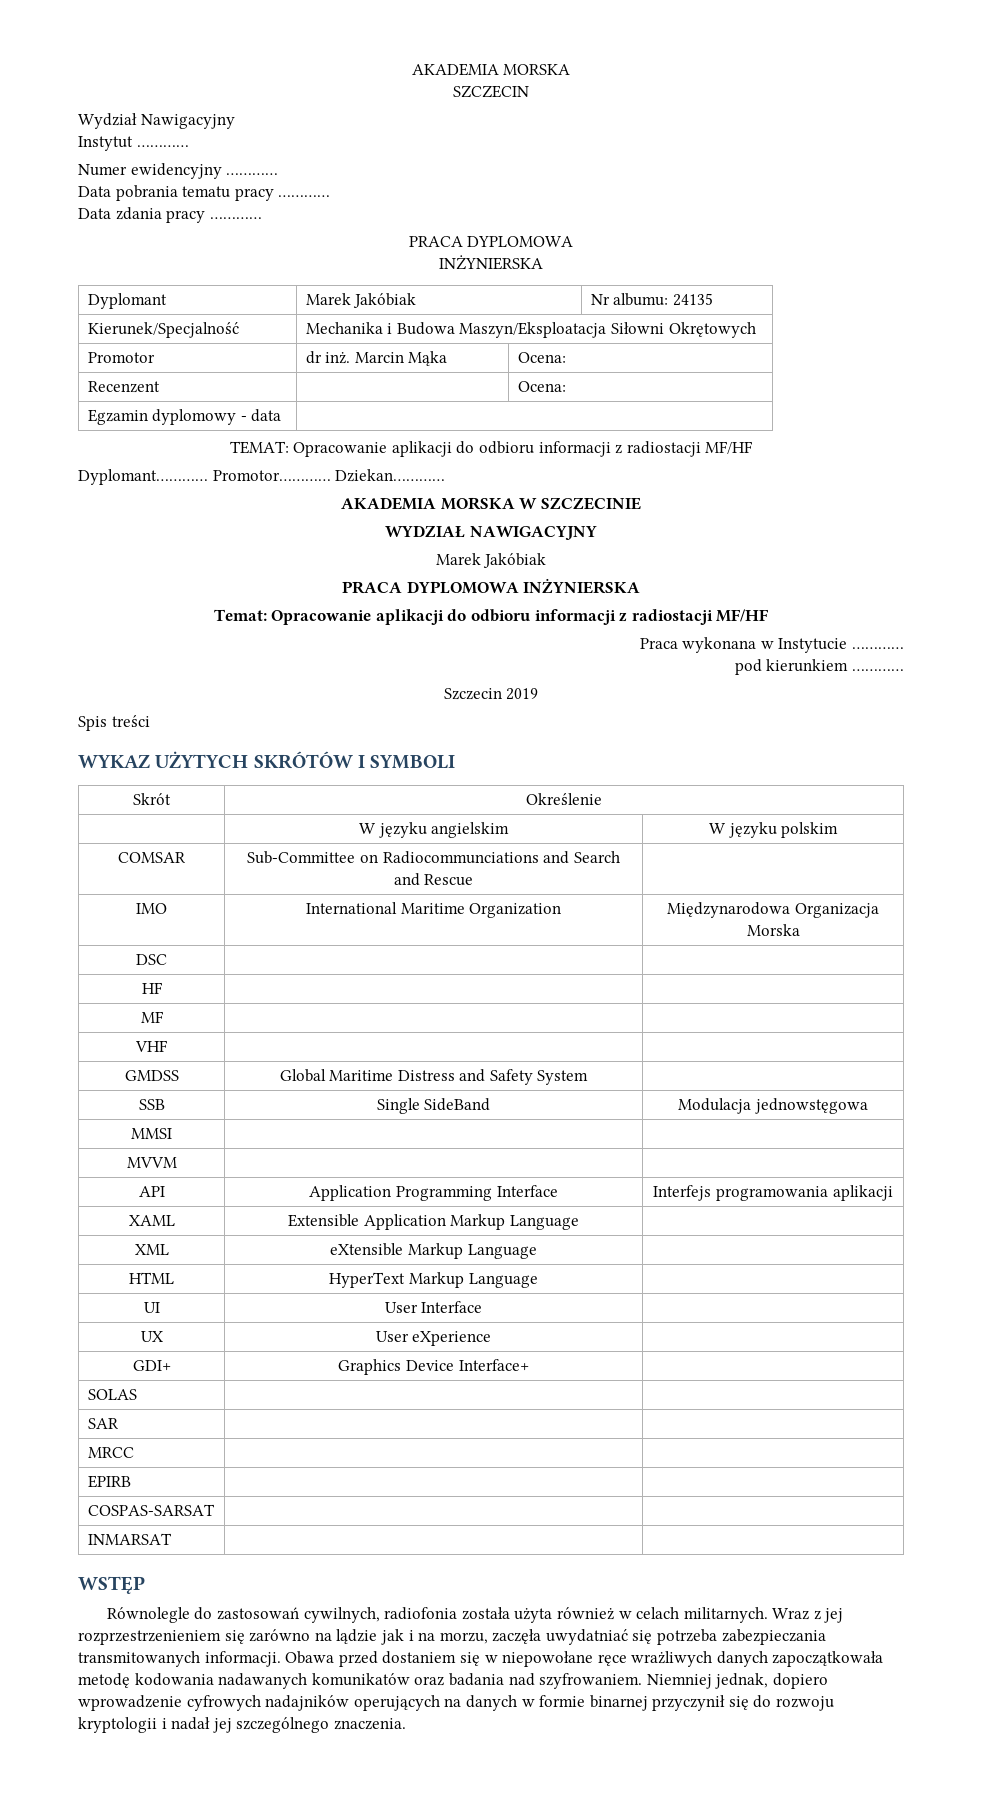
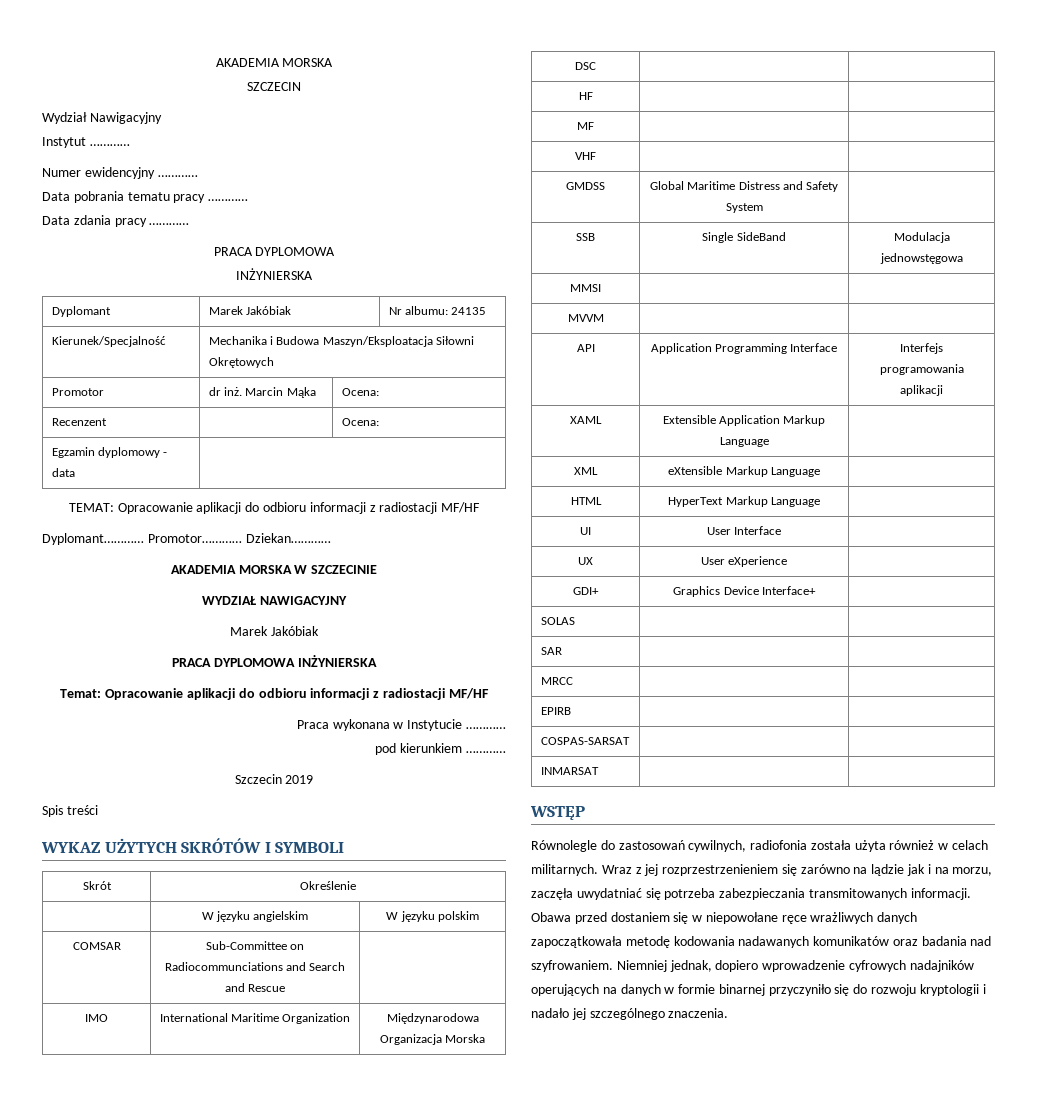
[652,1695,726,1711] przyczynił -> [768,984,831,996] przyczyniło
[171,1717,211,1730] nadał -> [531,1008,569,1018] nadało

